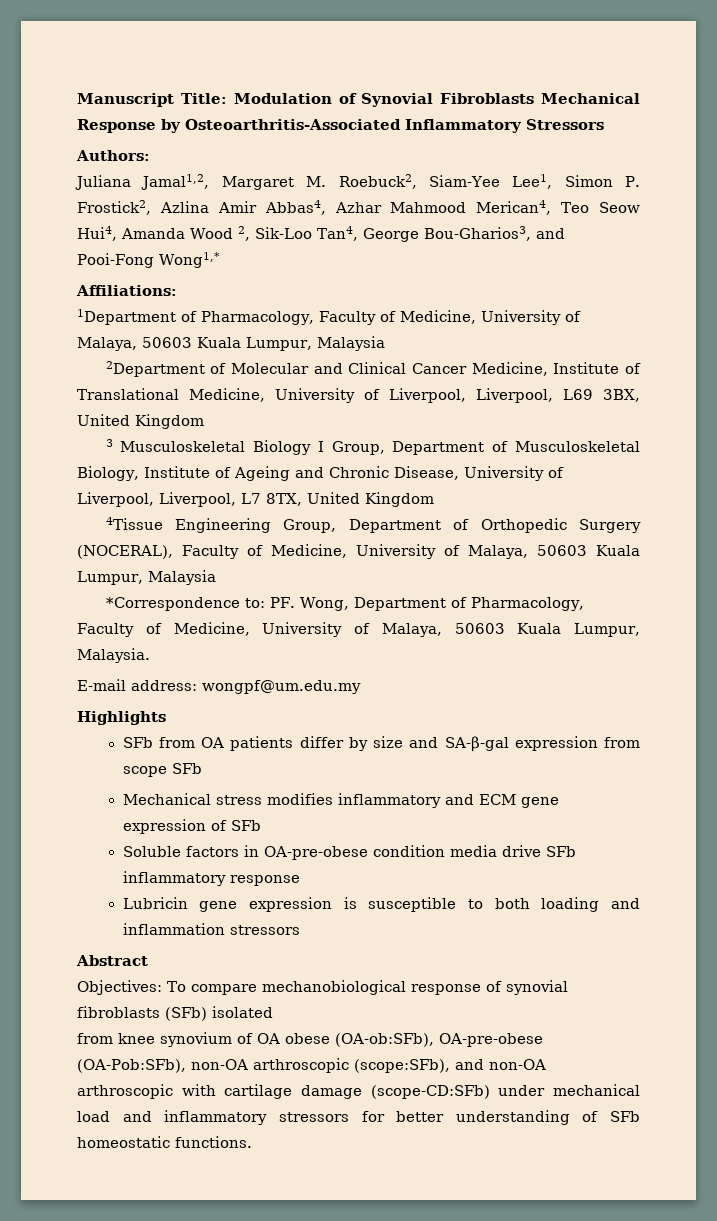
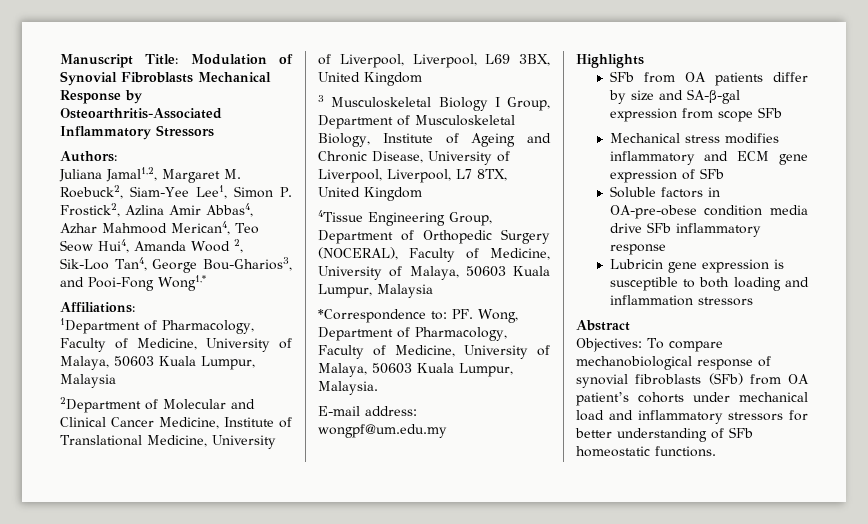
[212,1006,273,1018] [77,1032,543,1047] [77,1058,546,1073] [77,1084,490,1099] isolated // from knee synovium of OA obese (OA-ob:SFb), OA-pre-obese (OA-Pob:SFb), non-OA arthroscopic (scope:SFb), and non-OA arthroscopic with cartilage damage (scope-CD:SFb) -> [749,374,809,385] [576,392,684,406] from OA patient’s cohorts

